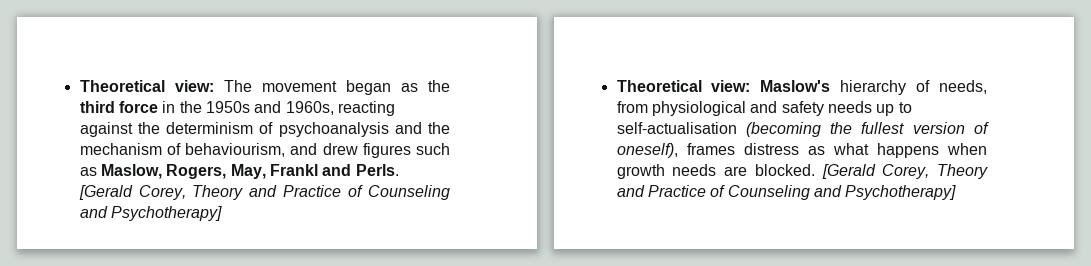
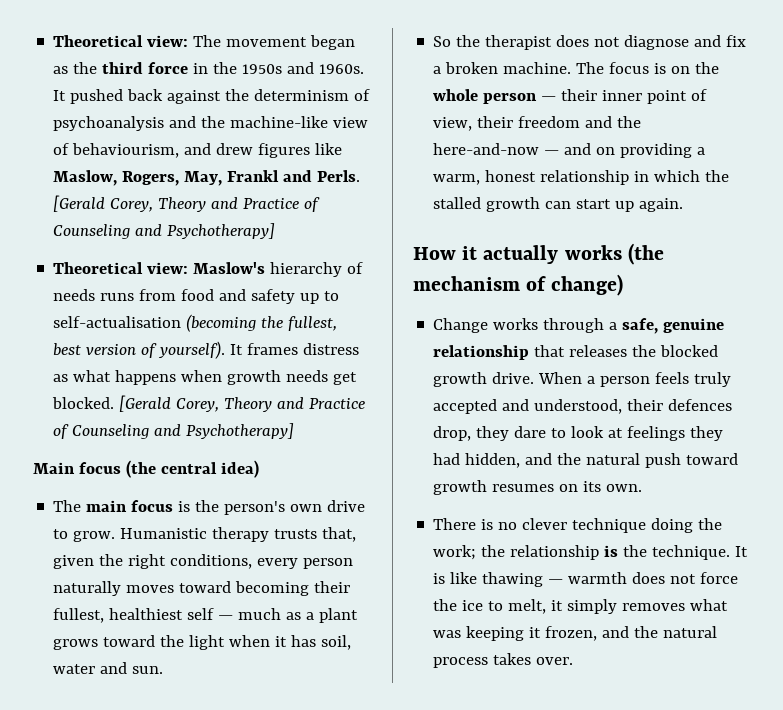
[285,101,395,116] 1960s, reacting -> [319,64,365,74] [53,89,164,104] 1960s. It pushed back
[79,143,162,155] mechanism -> [230,116,369,128] machine-like view
[416,143,450,155] [79,167,97,176] such as -> [315,143,343,155] like
[939,80,987,94] [616,101,746,116] needs, from physiological -> [53,289,215,301] needs runs from food
[827,101,872,113] needs -> (296, 296) none
[861,122,989,134] [616,143,678,158] fullest version of oneself), -> [288,316,338,331] [53,341,244,359] fullest, best version of yourself). It
[724,166,748,176] are -> [333,372,358,385] get
(957, 192) none -> [33,460,259,478] [53,500,366,515] [53,527,357,542] [53,554,354,569] [53,581,351,596] [53,608,359,623] [53,635,352,650] [53,662,164,674] [433,35,747,50] [433,62,720,74] [433,89,708,104] [433,116,642,131] [433,143,706,158] [433,170,730,185] [433,197,684,212] [413,243,664,265] [413,274,624,296] [433,318,725,334] [433,345,719,360] [433,372,732,387] [433,399,733,414] [433,426,724,441] [433,453,739,468] [433,480,643,495] [433,518,723,533] [433,545,749,560] [433,572,739,587] [433,599,729,614] [433,626,718,641] [433,653,574,668] // Main focus (the central idea) // The main focus is the person's own drive to grow. Humanistic therapy trusts that, given the right conditions, every person naturally moves toward becoming their fullest, healthiest self — much as a plant grows toward the light when it has soil, water and sun. // So the therapist does not diagnose and fix a broken machine. The focus is on the whole person — their inner point of view, their freedom and the here-and-now — and on providing a warm, honest relationship in which the stalled growth can start up again. // How it actually works (the mechanism of change) // Change works through a safe, genuine relationship that releases the blocked growth drive. When a person feels truly accepted and understood, their defences drop, they dare to look at feelings they had hidden, and the natural push toward growth resumes on its own. // There is no clever technique doing the work; the relationship is the technique. It is like thawing — warmth does not force the ice to melt, it simply removes what was keeping it frozen, and the natural process takes over.

